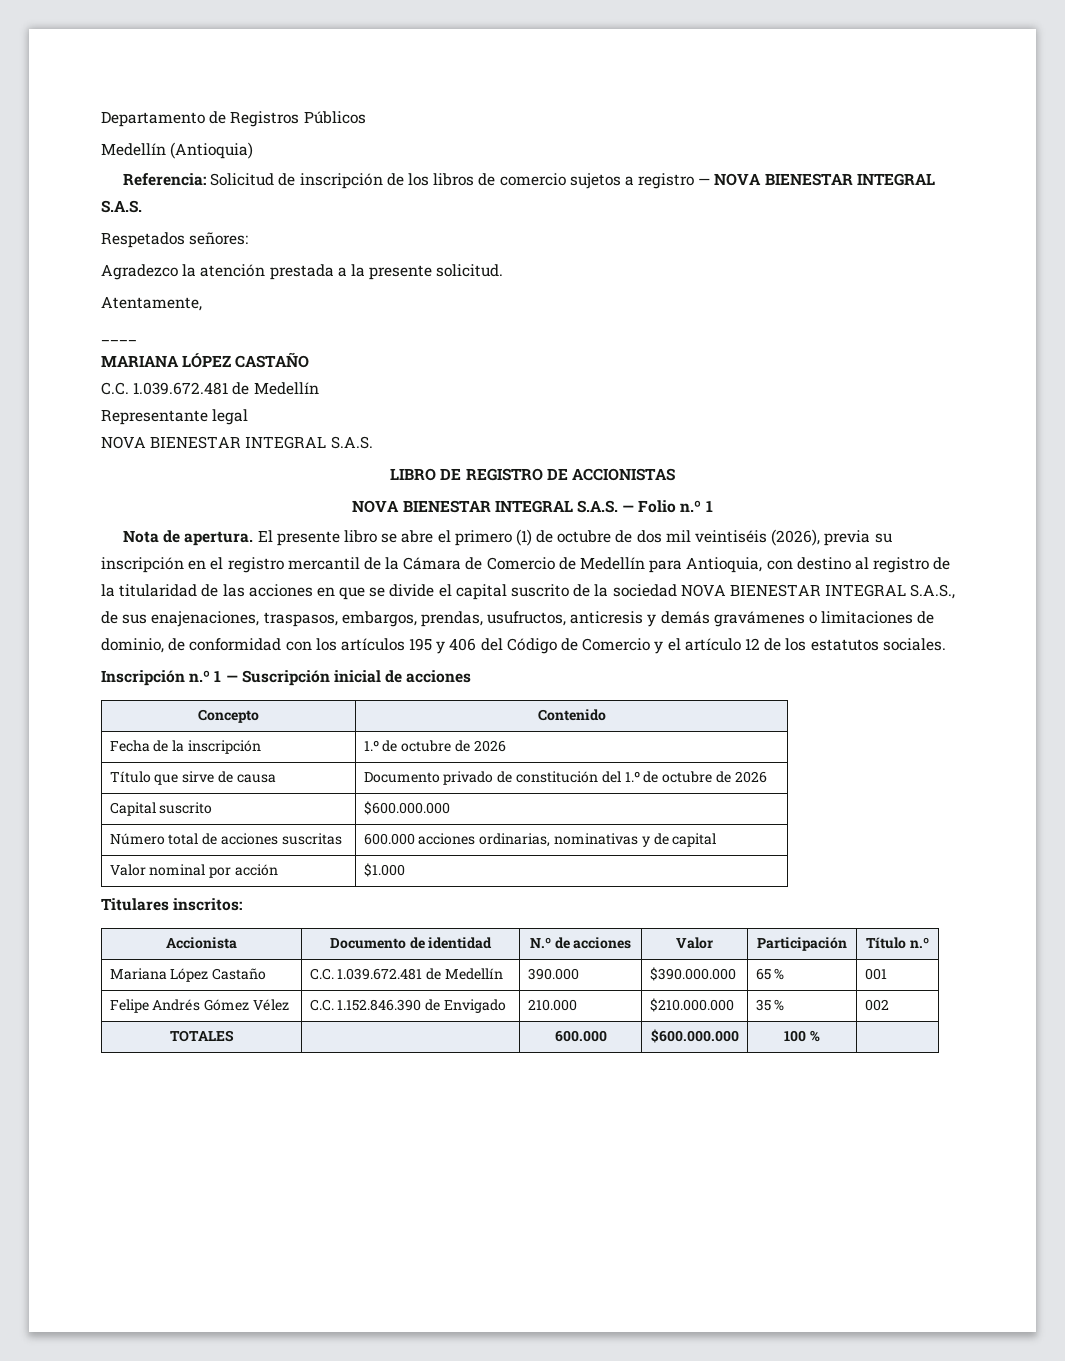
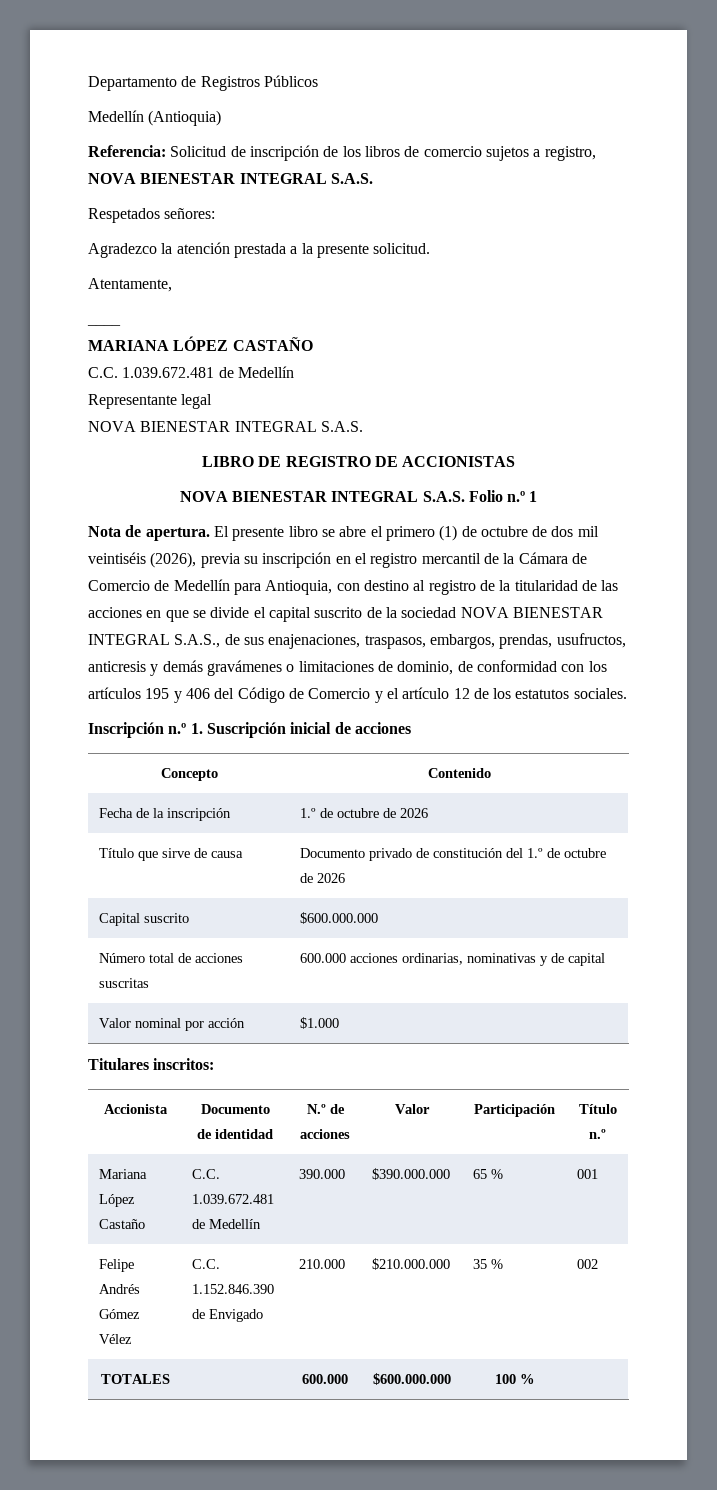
[638,173,711,189] registro — -> [544,146,596,161] registro,
[622,505,635,512] — -> (465, 496) none
[214,670,238,682] 1 — -> [190,723,203,734] 1.

